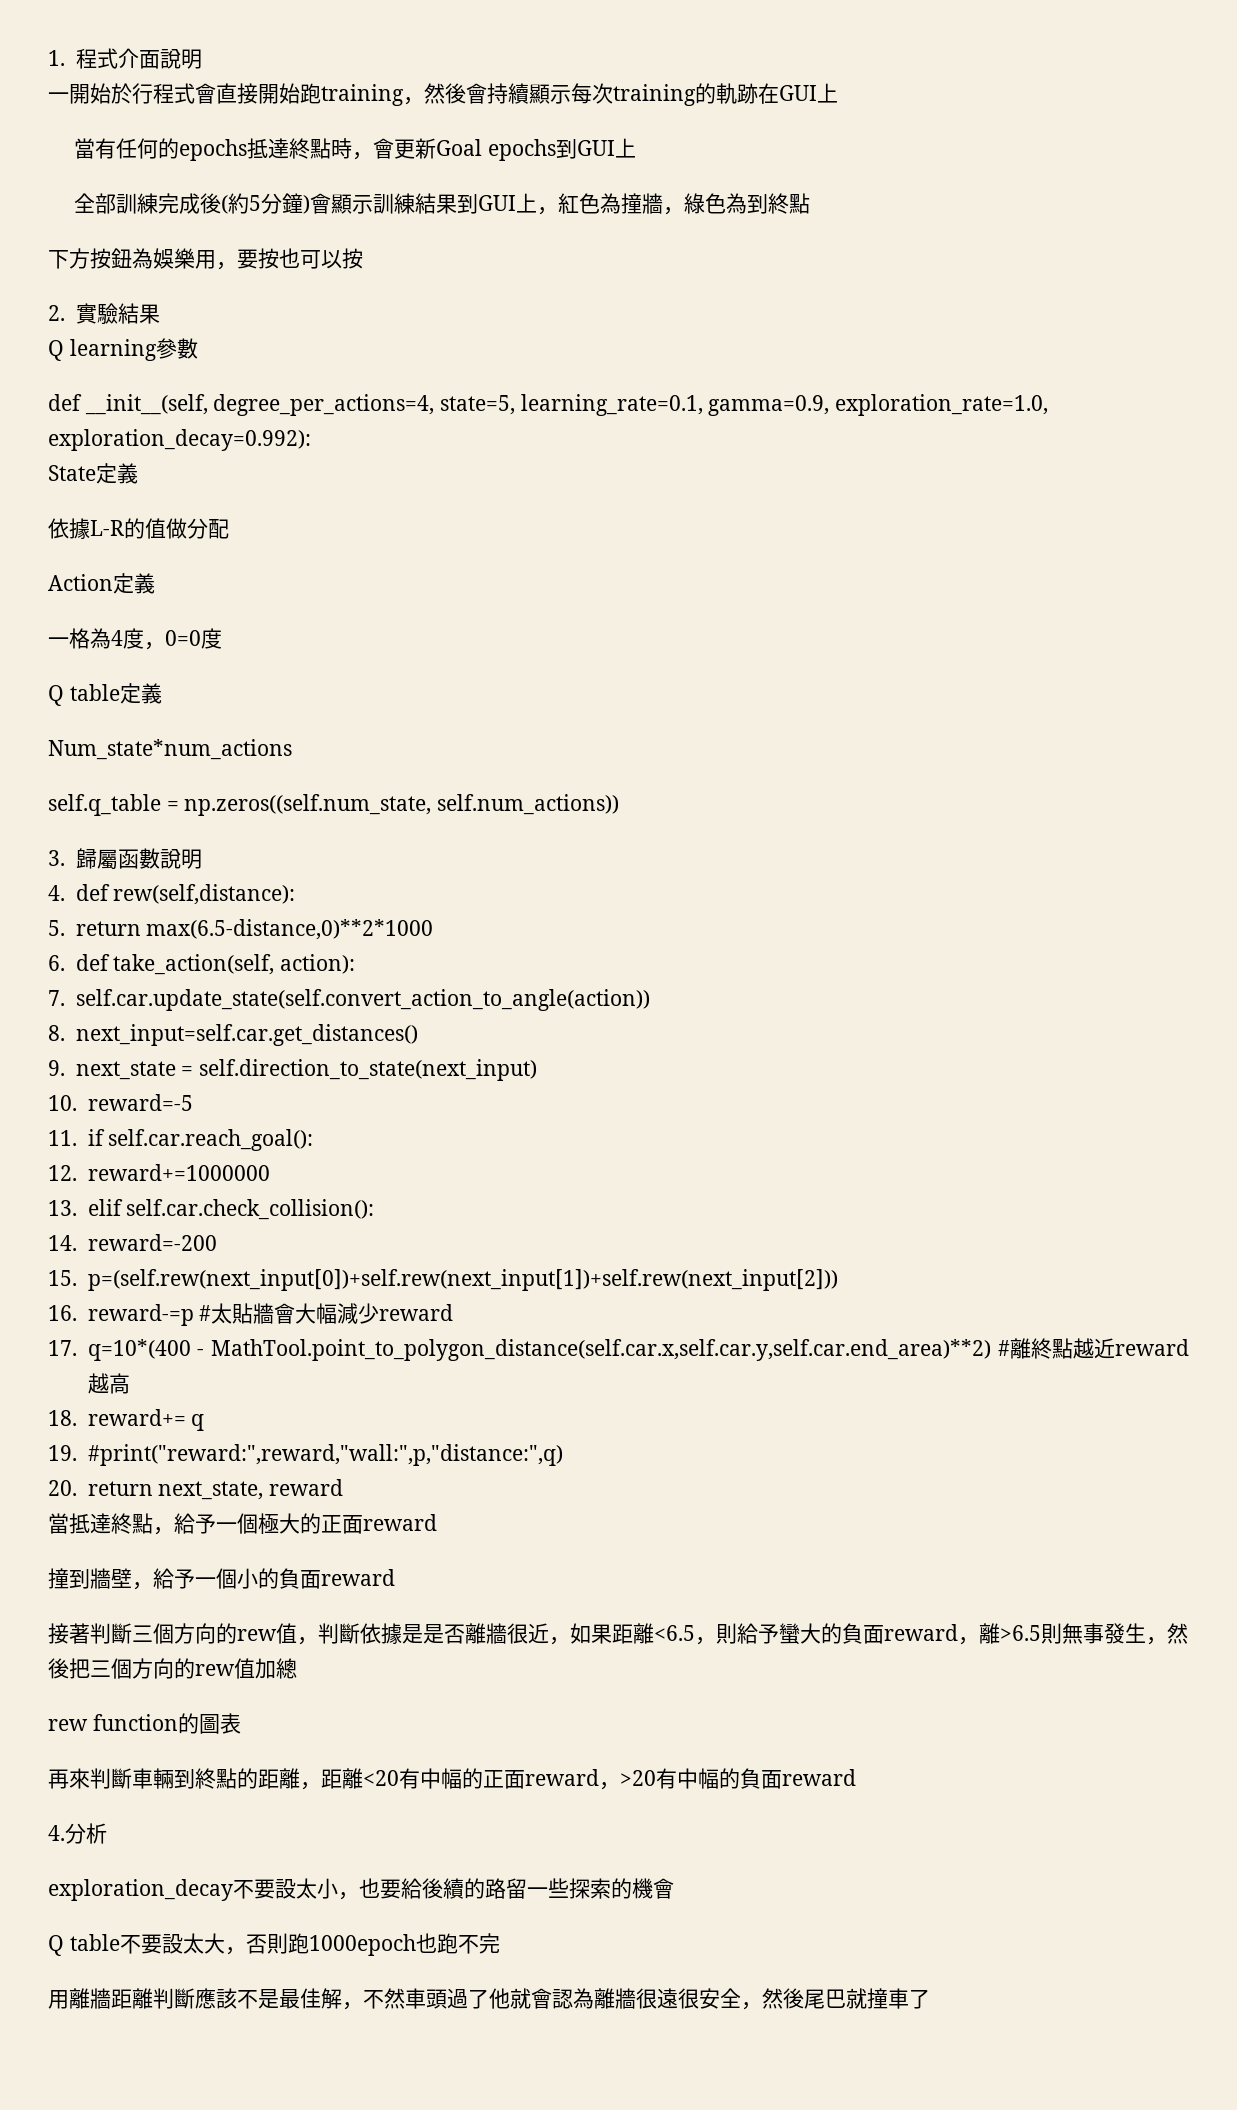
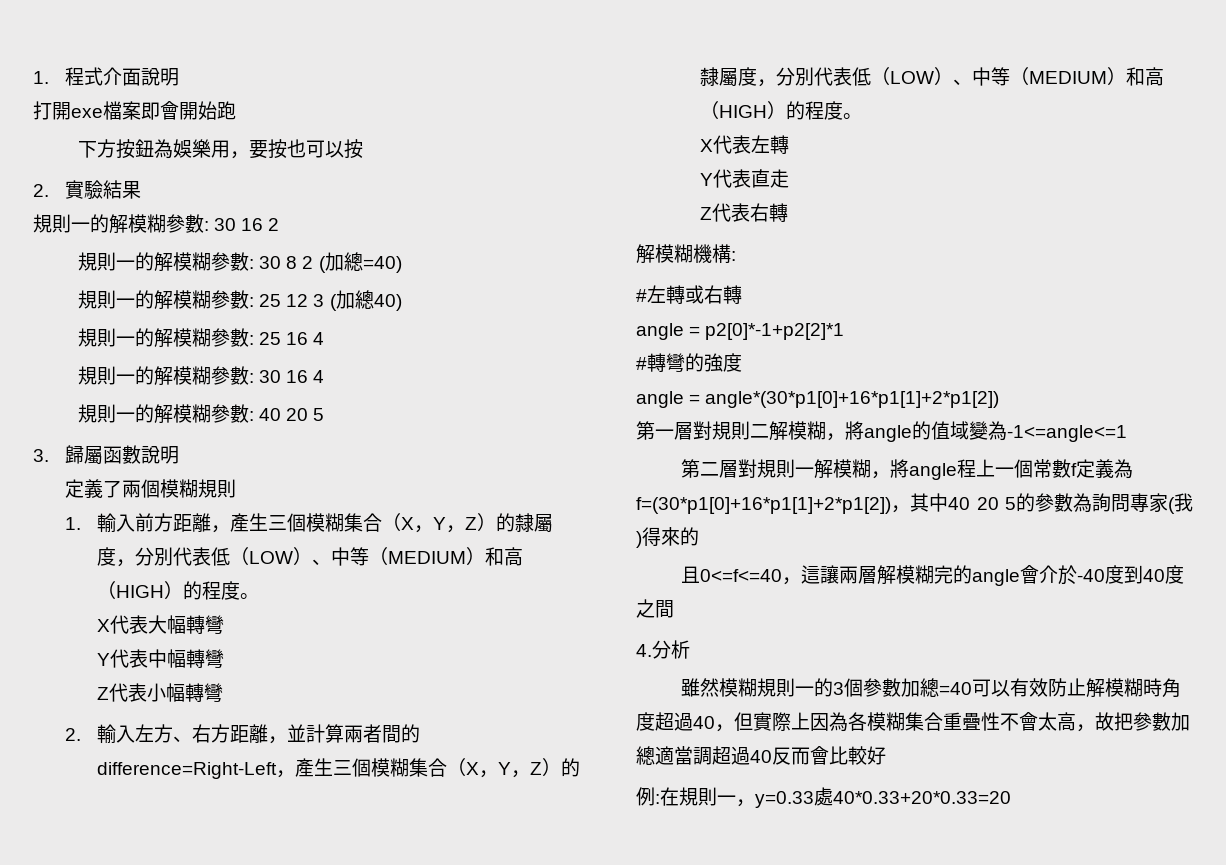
[48,83,838,106] [73,138,636,161] [73,193,810,215] 一開始於行程式會直接開始跑training，然後會持續顯示每次training的軌跡在GUI上 // 當有任何的epochs抵達終點時，會更新Goal epochs到GUI上 // 全部訓練完成後(約5分鐘)會顯示訓練結果到GUI上，紅色為撞牆，綠色為到終點 -> [33,101,236,120] 打開exe檔案即會開始跑
[48,338,198,361] [48,394,1049,416] [48,429,311,451] [48,463,138,484] [48,518,229,539] [48,573,155,594] [48,628,222,650] [48,683,162,706] [48,739,292,760] [48,794,620,816] [48,848,202,870] [48,884,296,905] [48,919,434,940] [48,954,355,975] [48,989,650,1011] [48,1024,418,1046] [48,1059,537,1081] [48,1094,193,1111] [48,1129,314,1151] [48,1164,270,1181] [48,1199,375,1220] [48,1234,217,1251] [48,1269,838,1291] [48,1303,454,1326] [48,1338,1189,1361] [87,1373,130,1394] [48,1409,205,1431] [48,1444,563,1466] [48,1479,343,1500] [48,1513,437,1535] [48,1568,395,1590] [48,1623,1188,1645] [48,1658,297,1679] [48,1713,241,1734] [48,1768,856,1790] [48,1823,107,1844] [48,1878,674,1901] [48,1933,500,1956] [48,1988,930,2010] Q learning參數 // def __init__(self, degree_per_actions=4, state=5, learning_rate=0.1, gamma=0.9, exploration_rate=1.0, exploration_decay=0.992): // State定義 // 依據L-R的值做分配 // Action定義 // 一格為4度，0=0度 // Q table定義 // Num_state*num_actions // self.q_table = np.zeros((self.num_state, self.num_actions)) // 3.歸屬函數說明 // 4. def rew(self,distance): // 5. return max(6.5-distance,0)**2*1000 // 6. def take_action(self, action): // 7. self.car.update_state(self.convert_action_to_angle(action)) // 8. next_input=self.car.get_distances() // 9. next_state = self.direction_to_state(next_input) // 10. reward=-5 // 11. if self.car.reach_goal(): // 12. reward+=1000000 // 13. elif self.car.check_collision(): // 14. reward=-200 // 15. p=(self.rew(next_input[0])+self.rew(next_input[1])+self.rew(next_input[2])) // 16. reward-=p #太貼牆會大幅減少reward // 17. q=10*(400 - MathTool.point_to_polygon_distance(self.car.x,self.car.y,self.car.end_area)**2) #離終點越近reward越高 // 18. reward+= q // 19. #print("reward:",reward,"wall:",p,"distance:",q) // 20. return next_state, reward // 當抵達終點，給予一個極大的正面reward // 撞到牆壁，給予一個小的負面reward // 接著判斷三個方向的rew值，判斷依據是是否離牆很近，如果距離<6.5，則給予蠻大的負面reward，離>6.5則無事發生，然後把三個方向的rew值加總 // rew function的圖表 // 再來判斷車輛到終點的距離，距離<20有中幅的正面reward，>20有中幅的負面reward // 4.分析 // exploration_decay不要設太小，也要給後續的路留一些探索的機會 // Q table不要設太大，否則跑1000epoch也跑不完 // 用離牆距離判斷應該不是最佳解，不然車頭過了他就會認為離牆很遠很安全，然後尾巴就撞車了 -> [33,214,280,234] [78,252,402,273] [78,290,402,311] [78,328,325,348] [78,366,325,386] [78,404,325,424] [33,445,180,465] [65,479,237,498] [65,513,554,533] [97,547,524,567] [97,581,260,600] [97,615,225,634] [97,649,225,668] [97,683,224,702] [65,724,421,744] [97,758,581,779] [700,67,1165,87] [700,101,863,120] [700,135,790,154] [700,169,790,188] [700,203,789,222] [636,244,736,264] [636,285,742,304] [636,323,845,340] [636,353,742,372] [636,391,1000,408] [636,421,1127,442] [681,459,1134,480] [636,493,1193,514] [636,527,699,548] [681,565,1185,586] [636,599,674,618] [636,640,690,659] [681,678,1182,698] [636,712,1190,732] [636,746,886,765] [636,787,1011,808] 規則一的解模糊參數: 30 16 2 // 規則一的解模糊參數: 30 8 2 (加總=40) // 規則一的解模糊參數: 25 12 3 (加總40) // 規則一的解模糊參數: 25 16 4 // 規則一的解模糊參數: 30 16 4 // 規則一的解模糊參數: 40 20 5 // 3.歸屬函數說明 // 定義了兩個模糊規則 // 1.輸入前方距離，產生三個模糊集合（X，Y，Z）的隸屬度，分別代表低（LOW）、中等（MEDIUM）和高（HIGH）的程度。 // X代表大幅轉彎 // Y代表中幅轉彎 // Z代表小幅轉彎 // 2.輸入左方、右方距離，並計算兩者間的difference=Right-Left，產生三個模糊集合（X，Y，Z）的隸屬度，分別代表低（LOW）、中等（MEDIUM）和高（HIGH）的程度。 // X代表左轉 // Y代表直走 // Z代表右轉 // 解模糊機構: // #左轉或右轉 // angle = p2[0]*-1+p2[2]*1 // #轉彎的強度 // angle = angle*(30*p1[0]+16*p1[1]+2*p1[2]) // 第一層對規則二解模糊，將angle的值域變為-1<=angle<=1 // 第二層對規則一解模糊，將angle程上一個常數f定義為f=(30*p1[0]+16*p1[1]+2*p1[2])，其中40 20 5的參數為詢問專家(我)得來的 // 且0<=f<=40，這讓兩層解模糊完的angle會介於-40度到40度之間 // 4.分析 // 雖然模糊規則一的3個參數加總=40可以有效防止解模糊時角度超過40，但實際上因為各模糊集合重疊性不會太高，故把參數加總適當調超過40反而會比較好 // 例:在規則一，y=0.33處40*0.33+20*0.33=20

